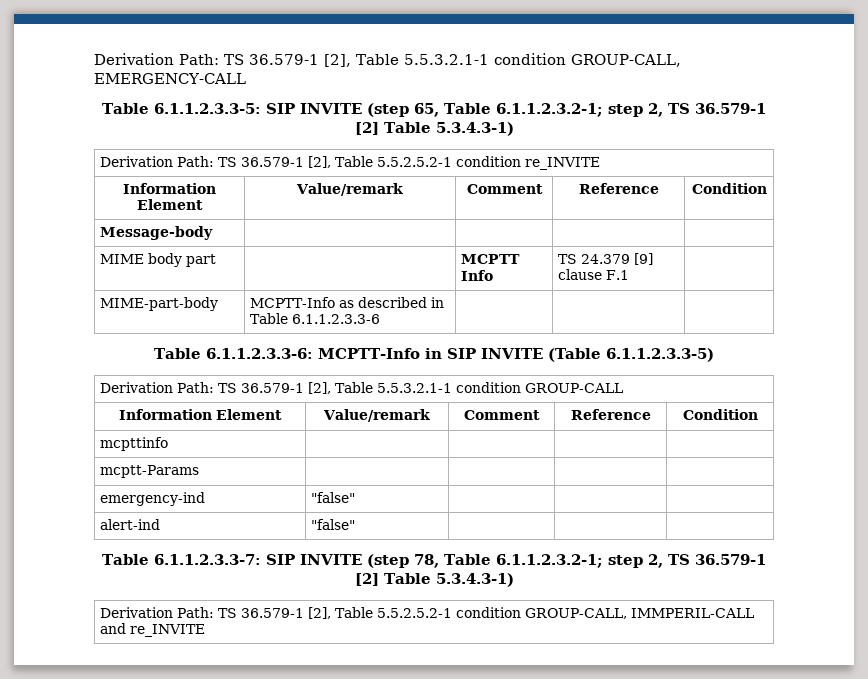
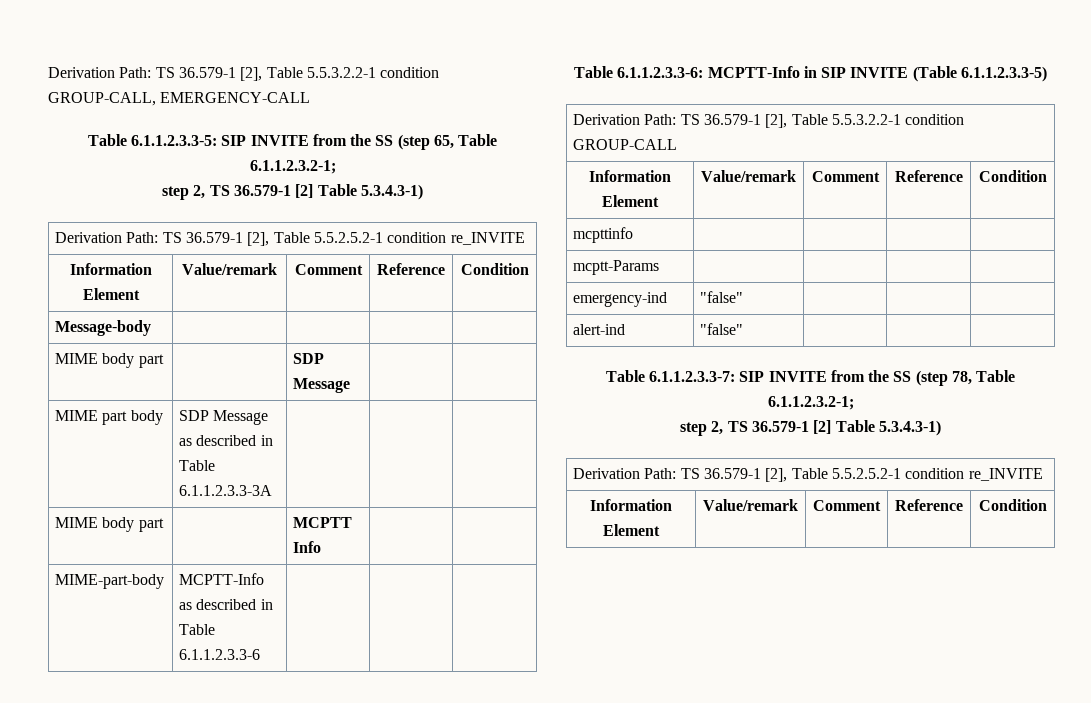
[94,53,489,67] Derivation Path: TS 36.579-1 [2], Table 5.5.3.2.1-1 -> [48,67,376,81] Derivation Path: TS 36.579-1 [2], Table 5.5.3.2.2-1
(362, 108) none -> [312,134,394,146] from the SS
(603, 110) none -> (336, 167) //
(214, 233) none -> [55,353,164,368] [293,353,325,364] [293,378,351,393] [55,410,163,425] [179,410,269,425] [179,435,273,446] [179,460,216,471] [179,485,273,496] // MIME body part | | SDP Message | | // MIME part body | SDP Message as described in Table 6.1.1.2.3.3-3A | | |
[558,253,654,265] [558,269,630,280] TS 24.379 [9] clause F.1 -> (322, 547) none
[377,383,453,393] 5.5.3.2.1-1 -> [832,114,902,125] 5.5.3.2.2-1
(362, 559) none -> [830,370,912,382] from the SS
(603, 561) none -> (854, 403) //
[525,608,755,619] [100,623,206,637] GROUP-CALL, IMMPERIL-CALL and re_INVITE -> [968,468,1043,481] [590,499,672,511] [603,524,660,536] [703,499,798,511] [813,500,881,511] [895,499,963,511] [978,499,1047,511] re_INVITE // Information Element | Value/remark | Comment | Reference | Condition

